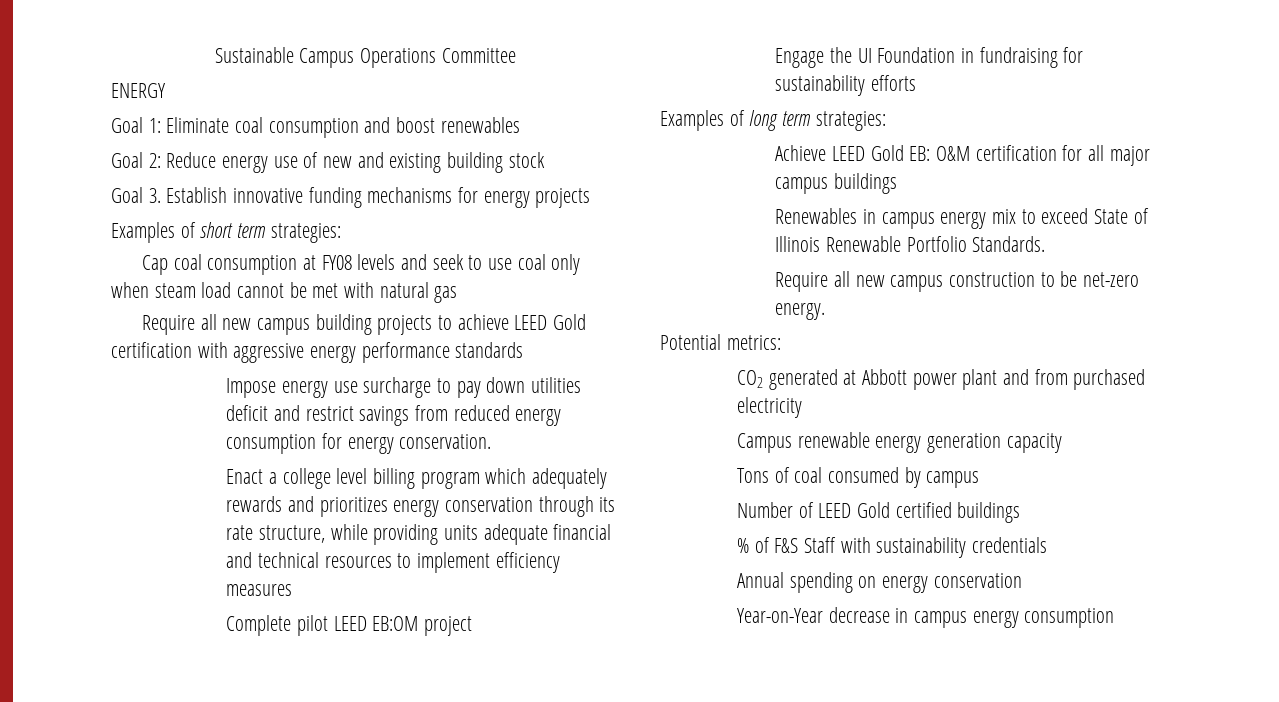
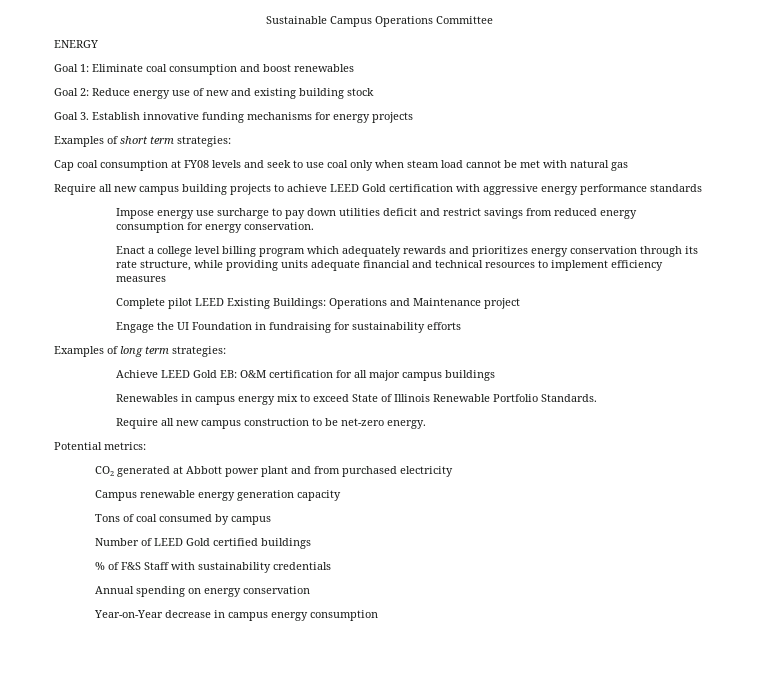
[372,616,419,631] EB:OM -> [226,298,481,309] Existing Buildings: Operations and Maintenance

